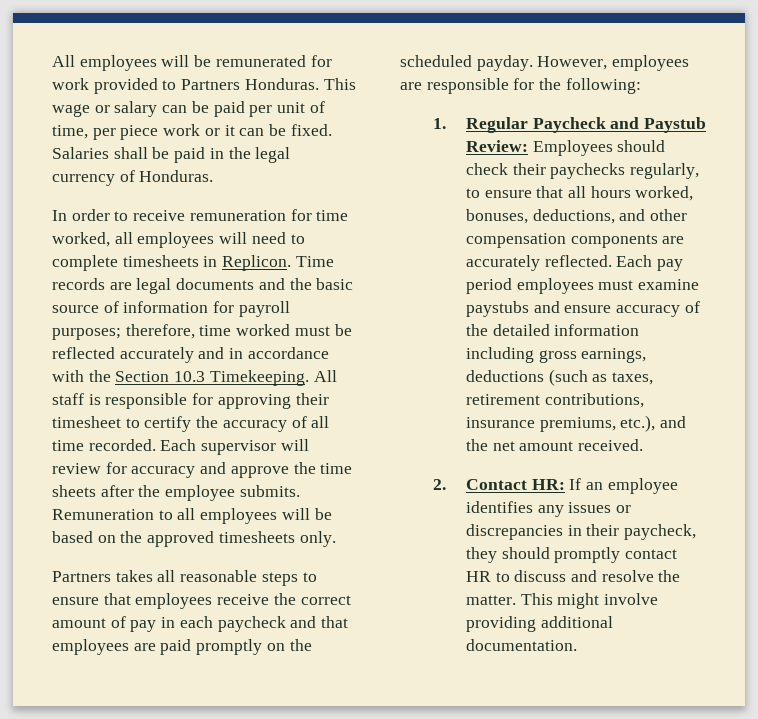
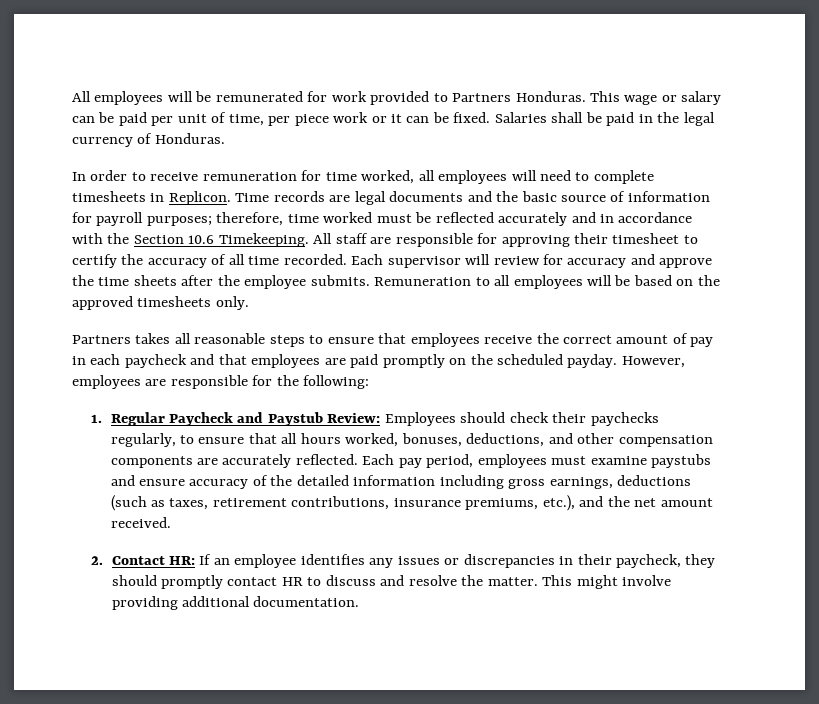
[174,371,206,382] 10.3 -> [188,235,215,244] 10.6
[88,394,101,405] is -> [370,237,392,244] are
[465,278,512,294] period -> [426,454,474,468] period,

